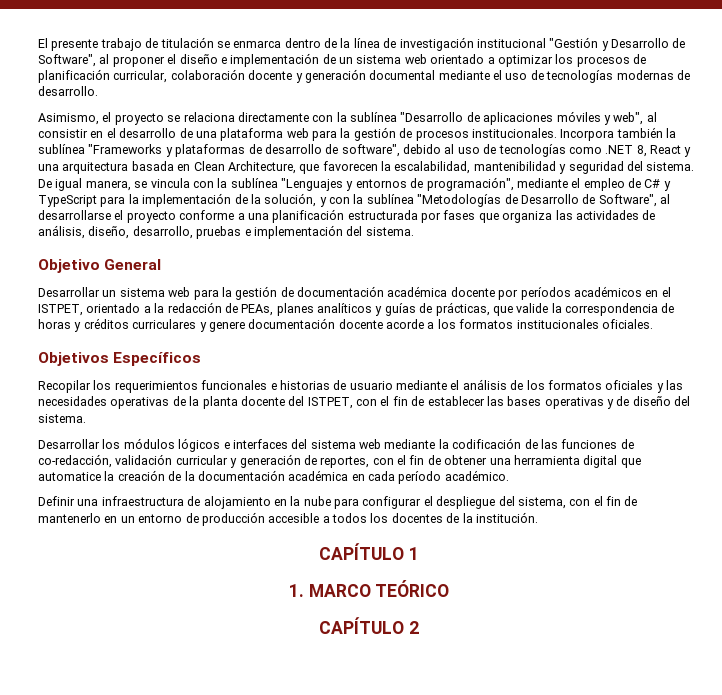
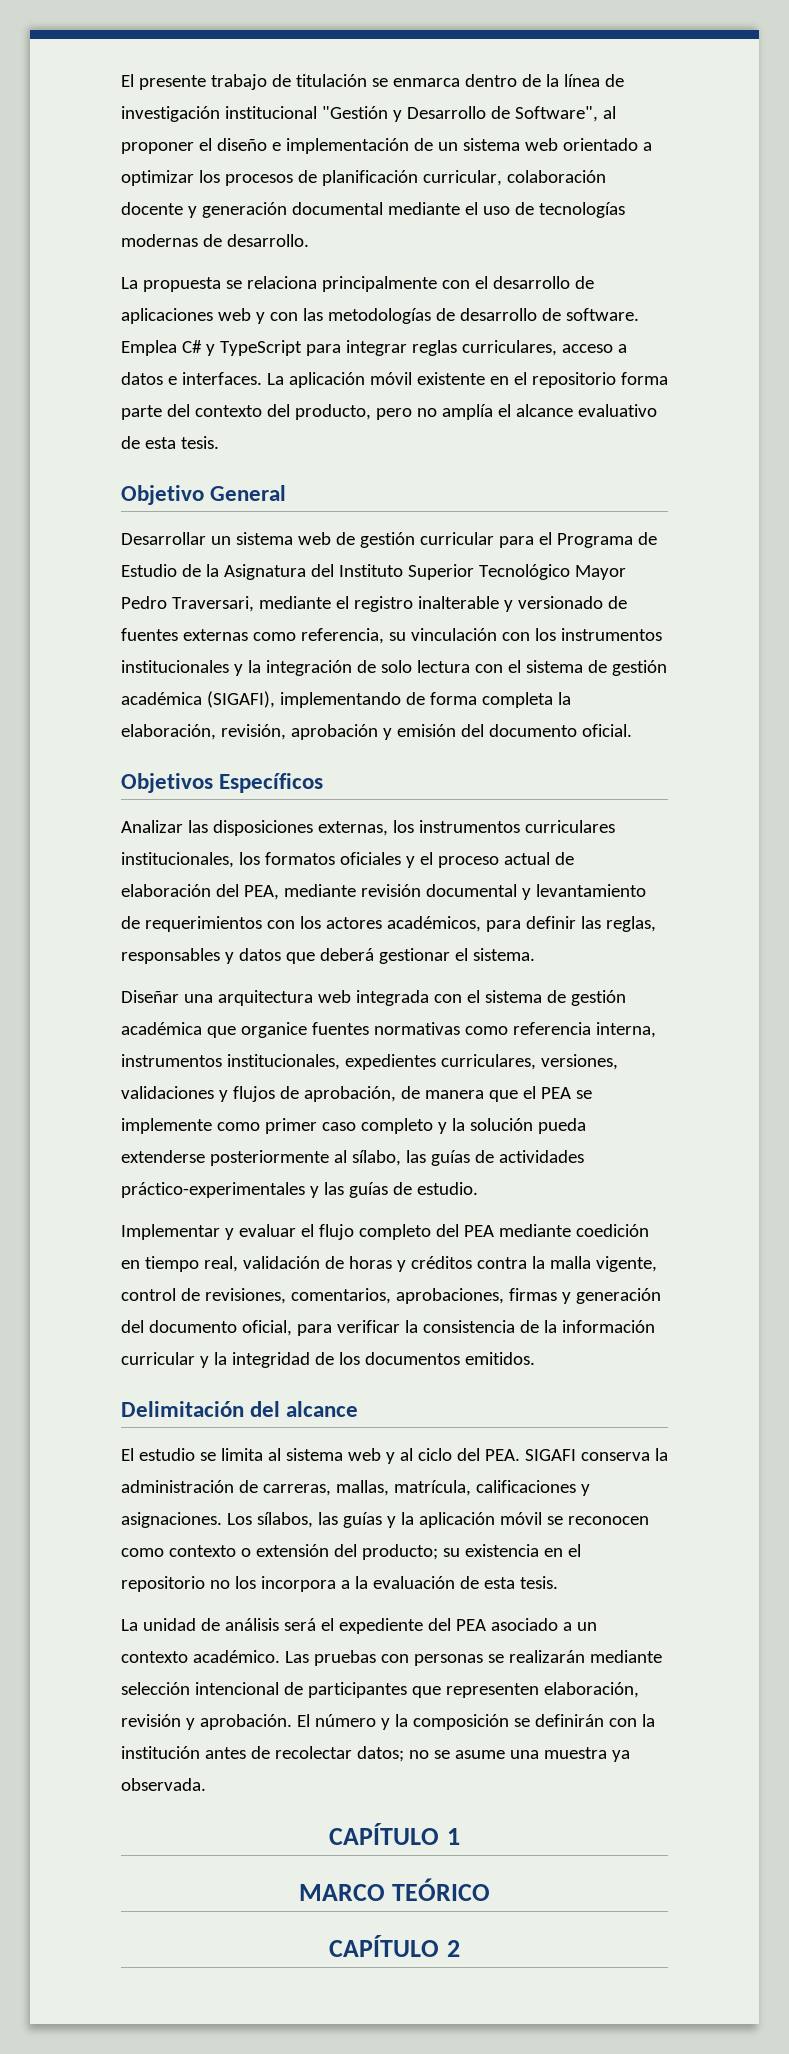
[38,111,657,125] [38,127,676,141] [38,144,692,157] [38,161,695,174] [38,177,671,191] [38,193,670,207] [38,209,656,223] [38,225,414,239] Asimismo, el proyecto se relaciona directamente con la sublínea "Desarrollo de aplicaciones móviles y web", al consistir en el desarrollo de una plataforma web para la gestión de procesos institucionales. Incorpora también la sublínea "Frameworks y plataformas de desarrollo de software", debido al uso de tecnologías como .NET 8, React y una arquitectura basada en Clean Architecture, que favorecen la escalabilidad, mantenibilidad y seguridad del sistema. De igual manera, se vincula con la sublínea "Lenguajes y entornos de programación", mediante el empleo de C# y TypeScript para la implementación de la solución, y con la sublínea "Metodologías de Desarrollo de Software", al desarrollarse el proyecto conforme a una planificación estructurada por fases que organiza las actividades de análisis, diseño, desarrollo, pruebas e implementación del sistema. -> [121,276,594,292] [121,308,639,324] [121,340,627,356] [121,372,668,388] [121,404,657,420] [121,436,219,449] La propuesta se relaciona principalmente con el desarrollo de aplicaciones web y con las metodologías de desarrollo de software. Emplea C# y TypeScript para integrar reglas curriculares, acceso a datos e interfaces. La aplicación móvil existente en el repositorio forma parte del contexto del producto, pero no amplía el alcance evaluativo de esta tesis.
[193,286,671,300] [38,302,675,316] [38,318,653,332] [38,352,202,366] [38,379,683,393] [38,396,691,409] [38,414,86,423] [38,438,634,452] [38,454,641,468] [38,470,509,484] [38,496,638,509] [38,512,538,526] para la gestión de documentación académica docente por períodos académicos en el ISTPET, orientado a la redacción de PEAs, planes analíticos y guías de prácticas, que valide la correspondencia de horas y créditos curriculares y genere documentación docente acorde a los formatos institucionales oficiales. // Objetivos Específicos // Recopilar los requerimientos funcionales e historias de usuario mediante el análisis de los formatos oficiales y las necesidades operativas de la planta docente del ISTPET, con el fin de establecer las bases operativas y de diseño del sistema. // Desarrollar los módulos lógicos e interfaces del sistema web mediante la codificación de las funciones de co-redacción, validación curricular y generación de reportes, con el fin de obtener una herramienta digital que automatice la creación de la documentación académica en cada período académico. // Definir una infraestructura de alojamiento en la nube para configurar el despliegue del sistema, con el fin de mantenerlo en un entorno de producción accesible a todos los docentes de la institución. -> [335,532,657,548] [121,564,626,580] [121,596,627,612] [121,628,662,644] [121,660,667,676] [121,691,571,708] [121,724,632,740] [121,773,324,793] [121,820,615,836] [121,852,574,868] [121,884,646,900] [121,916,656,932] [121,948,535,964] [121,990,626,1006] [121,1022,656,1038] [121,1054,618,1070] [121,1086,592,1102] [121,1118,586,1134] [121,1150,584,1166] [121,1182,478,1198] [121,1224,649,1240] [121,1256,657,1272] [121,1288,661,1304] [121,1320,655,1336] [121,1352,535,1368] [121,1401,359,1417] [121,1448,668,1464] [121,1480,590,1496] [121,1512,649,1528] [121,1544,581,1560] [121,1576,558,1592] [121,1618,597,1634] [121,1650,662,1666] [121,1682,639,1698] [121,1714,655,1730] [121,1746,630,1762] [121,1778,206,1791] de gestión curricular para el Programa de Estudio de la Asignatura del Instituto Superior Tecnológico Mayor Pedro Traversari, mediante el registro inalterable y versionado de fuentes externas como referencia, su vinculación con los instrumentos institucionales y la integración de solo lectura con el sistema de gestión académica (SIGAFI), implementando de forma completa la elaboración, revisión, aprobación y emisión del documento oficial. // Objetivos Específicos // Analizar las disposiciones externas, los instrumentos curriculares institucionales, los formatos oficiales y el proceso actual de elaboración del PEA, mediante revisión documental y levantamiento de requerimientos con los actores académicos, para definir las reglas, responsables y datos que deberá gestionar el sistema. // Diseñar una arquitectura web integrada con el sistema de gestión académica que organice fuentes normativas como referencia interna, instrumentos institucionales, expedientes curriculares, versiones, validaciones y flujos de aprobación, de manera que el PEA se implemente como primer caso completo y la solución pueda extenderse posteriormente al sílabo, las guías de actividades práctico-experimentales y las guías de estudio. // Implementar y evaluar el flujo completo del PEA mediante coedición en tiempo real, validación de horas y créditos contra la malla vigente, control de revisiones, comentarios, aprobaciones, firmas y generación del documento oficial, para verificar la consistencia de la información curricular y la integridad de los documentos emitidos. // Delimitación del alcance // El estudio se limita al sistema web y al ciclo del PEA. SIGAFI conserva la administración de carreras, mallas, matrícula, calificaciones y asignaciones. Los sílabos, las guías y la aplicación móvil se reconocen como contexto o extensión del producto; su existencia en el repositorio no los incorpora a la evaluación de esta tesis. // La unidad de análisis será el expediente del PEA asociado a un contexto académico. Las pruebas con personas se realizarán mediante selección intencional de participantes que representen elaboración, revisión y aprobación. El número y la composición se definirán con la institución antes de recolectar datos; no se asume una muestra ya observada.
[288,584,304,597] 1. -> (460, 1836) none

